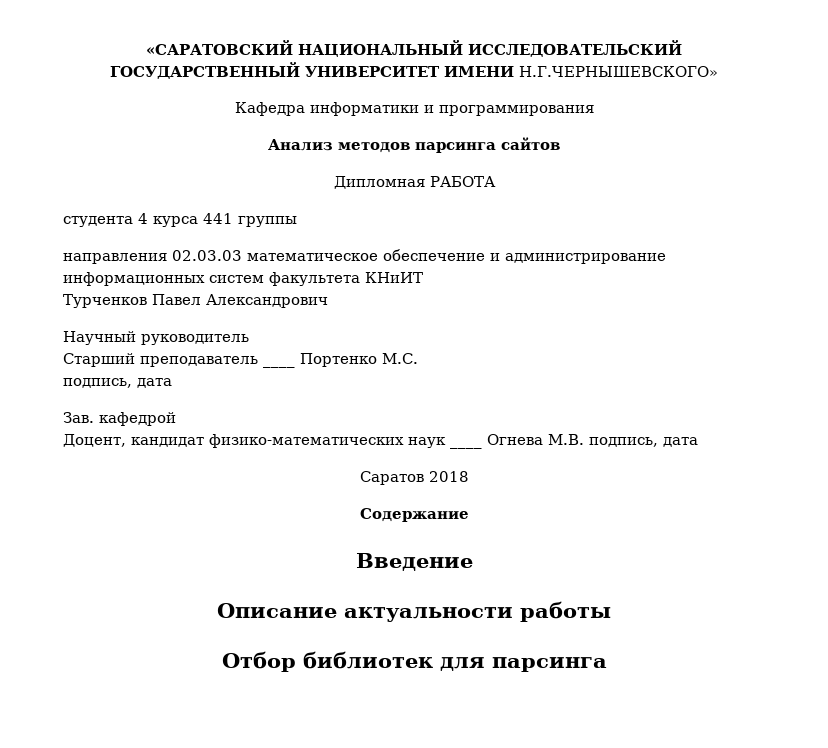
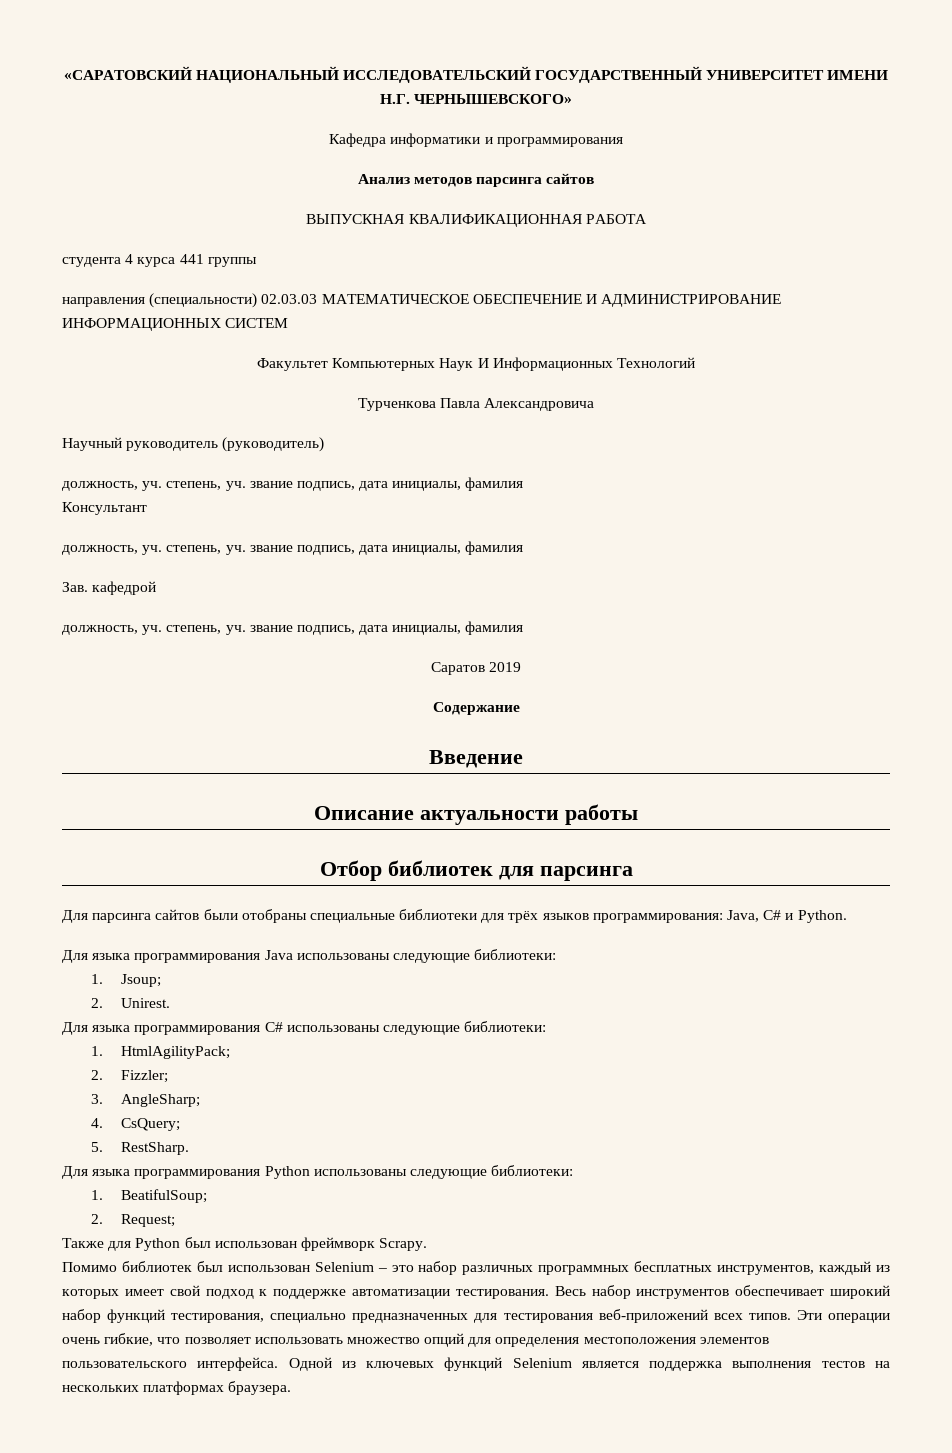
[519,66,718,77] Н.Г.ЧЕРНЫШЕВСКОГО» -> [379,94,573,104] Н.Г. ЧЕРНЫШЕВСКОГО»
[333,176,425,189] Дипломная -> [306,214,582,227] ВЫПУСКНАЯ КВАЛИФИКАЦИОННАЯ
[172,249,666,264] [63,272,423,286] [63,294,328,308] [63,331,249,345] [63,353,418,368] [63,378,172,388] [63,412,176,426] [63,434,482,449] [487,434,698,447] 02.03.03 математическое обеспечение и администрирование информационных систем факультета КНиИТ // Турченков Павел Александрович // Научный руководитель // Старший преподаватель ____ Портенко М.С. // подпись, дата // Зав. кафедрой // Доцент, кандидат физико-математических наук ____ Огнева М.В. подпись, дата -> [149,293,782,308] [62,318,289,331] [257,357,695,371] [357,398,595,411] [62,437,325,452] [62,477,524,491] [62,502,147,515] [62,541,524,555] [62,581,157,595] [62,621,524,635] (специальности) 02.03.03 МАТЕМАТИЧЕСКОЕ ОБЕСПЕЧЕНИЕ И АДМИНИСТРИРОВАНИЕ ИНФОРМАЦИОННЫХ СИСТЕМ // Факультет Компьютерных Наук И Информационных Технологий // Турченкова Павла Александровича // Научный руководитель (руководитель) // должность, уч. степень, уч. звание подпись, дата инициалы, фамилия // Консультант // должность, уч. степень, уч. звание подпись, дата инициалы, фамилия // Зав. кафедрой // должность, уч. степень, уч. звание подпись, дата инициалы, фамилия
[428,471,469,482] 2018 -> [489,662,522,672] 2019
(607, 664) none -> [62,909,847,923] [62,949,557,963] [91,974,161,987] [91,998,170,1008] [62,1021,547,1035] [91,1046,230,1059] [91,1070,168,1083] [91,1094,200,1107] [91,1118,180,1131] [91,1142,189,1155] [62,1165,574,1179] [91,1189,207,1203] [91,1214,175,1227] [62,1237,428,1251] [62,1261,890,1275] [62,1285,891,1299] [62,1309,891,1323] [62,1333,769,1347] [62,1357,890,1371] [62,1381,292,1395] // Для парсинга сайтов были отобраны специальные библиотеки для трёх языков программирования: Java, C# и Python. // Для языка программирования Java использованы следующие библиотеки: // 1. Jsoup; // 2. Unirest. // Для языка программирования C# использованы следующие библиотеки: // 1. HtmlAgilityPack; // 2. Fizzler; // 3. AngleSharp; // 4. CsQuery; // 5. RestSharp. // Для языка программирования Python использованы следующие библиотеки: // 1. BeatifulSoup; // 2. Request; // Также для Python был использован фреймворк Scrapy. // Помимо библиотек был использован Selenium – это набор различных программных бесплатных инструментов, каждый из которых имеет свой подход к поддержке автоматизации тестирования. Весь набор инструментов обеспечивает широкий набор функций тестирования, специально предназначенных для тестирования веб-приложений всех типов. Эти операции очень гибкие, что позволяет использовать множество опций для определения местоположения элементов пользовательского интерфейса. Одной из ключевых функций Selenium является поддержка выполнения тестов на нескольких платформах браузера.

